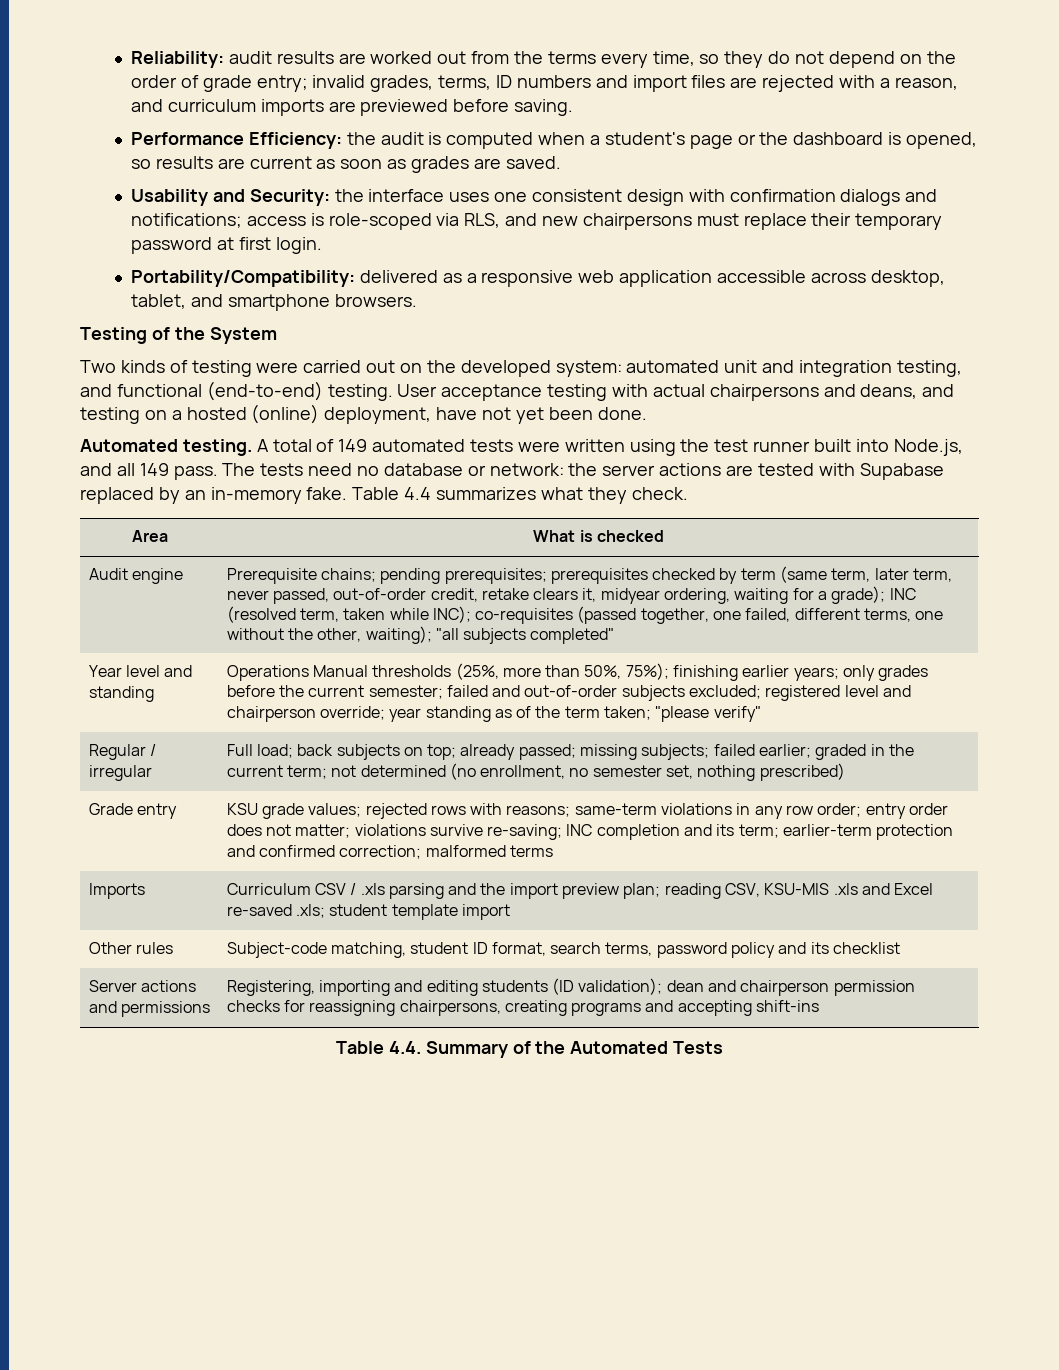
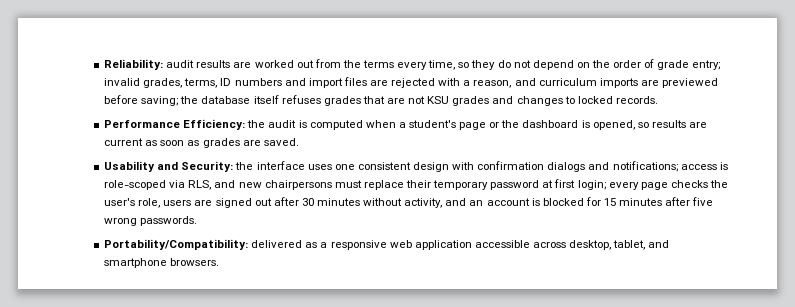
[514,99,574,116] saving. -> [141,95,658,106] saving; the database itself refuses grades that are not KSU grades and changes to locked records.
[275,237,322,254] login. -> [577,180,728,190] [104,197,714,208] [104,216,198,226] login; every page checks the user's role, users are signed out after 30 minutes without activity, and an account is blocked for 15 minutes after five wrong passwords.
[80,327,277,344] [80,360,962,377] [80,381,955,401] [80,404,647,424] [80,439,963,456] [80,463,944,480] [80,487,688,504] [131,530,168,542] [533,530,664,542] [88,568,183,584] [226,566,953,584] [226,586,916,604] [226,606,944,624] [226,626,615,644] [88,665,193,677] [88,686,154,702] [226,663,929,681] [226,685,912,701] [226,706,761,722] [88,744,156,760] [88,765,152,781] [226,744,915,760] [226,763,845,781] [88,803,177,819] [226,803,949,819] [226,824,954,840] [226,845,553,859] [88,883,145,899] [226,883,934,899] [226,904,510,920] [88,942,173,954] [226,942,901,958] [88,980,196,992] [88,1001,210,1017] [226,978,915,996] [226,1000,820,1016] [335,1041,724,1058] // Testing of the System // Two kinds of testing were carried out on the developed system: automated unit and integration testing, and functional (end-to-end) testing. User acceptance testing with actual chairpersons and deans, and testing on a hosted (online) deployment, have not yet been done. // Automated testing. A total of 149 automated tests were written using the test runner built into Node.js, and all 149 pass. The tests need no database or network: the server actions are tested with Supabase replaced by an in-memory fake. Table 4.4 summarizes what they check. // Area | What is checked // Audit engine | Prerequisite chains; pending prerequisites; prerequisites checked by term (same term, later term, never passed, out-of-order credit, retake clears it, midyear ordering, waiting for a grade); INC (resolved term, taken while INC); co-requisites (passed together, one failed, different terms, one without the other, waiting); "all subjects completed" // Year level and standing | Operations Manual thresholds (25%, more than 50%, 75%); finishing earlier years; only grades before the current semester; failed and out-of-order subjects excluded; registered level and chairperson override; year standing as of the term taken; "please verify" // Regular / irregular | Full load; back subjects on top; already passed; missing subjects; failed earlier; graded in the current term; not determined (no enrollment, no semester set, nothing prescribed) // Grade entry | KSU grade values; rejected rows with reasons; same-term violations in any row order; entry order does not matter; violations survive re-saving; INC completion and its term; earlier-term protection and confirmed correction; malformed terms // Imports | Curriculum CSV / .xls parsing and the import preview plan; reading CSV, KSU-MIS .xls and Excel re-saved .xls; student template import // Other rules | Subject-code matching, student ID format, search terms, password policy and its checklist // Server actions and permissions | Registering, importing and editing students (ID validation); dean and chairperson permission checks for reassigning chairpersons, creating programs and accepting shift-ins // Table 4.4. Summary of the Automated Tests -> (220, 262) none

